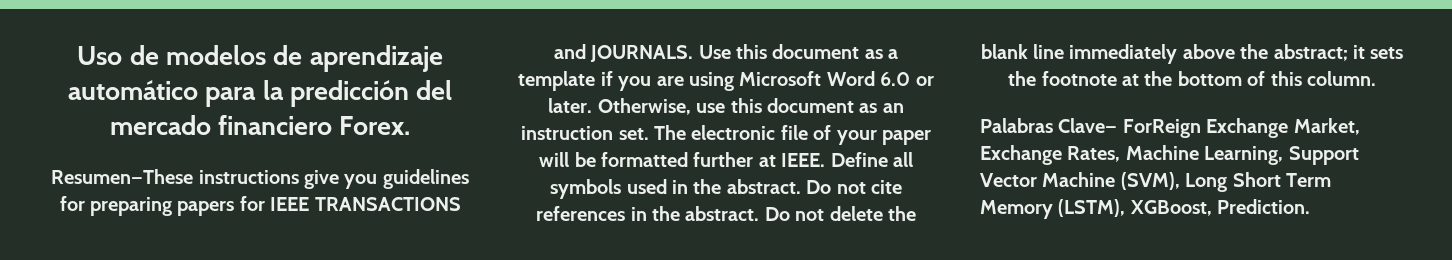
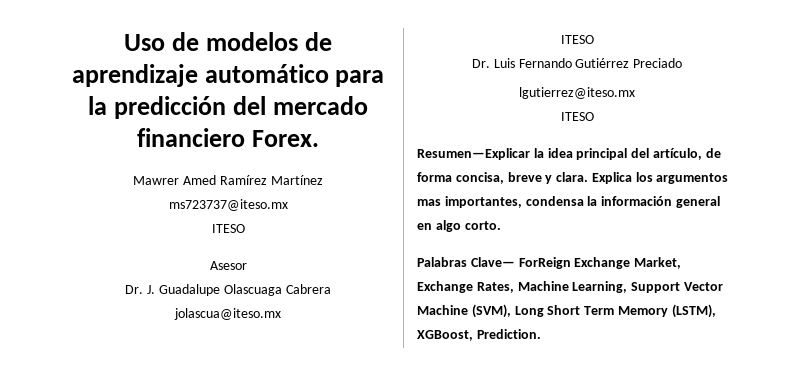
[51,169,469,189] [59,196,461,216] [553,44,899,62] [518,71,934,91] [548,98,904,115] [521,125,931,145] [539,152,913,167] [550,179,902,199] [536,206,916,221] [980,44,1404,64] [1008,71,1376,86] Resumen—These instructions give you guidelines for preparing papers for IEEE TRANSACTIONS and JOURNALS. Use this document as a template if you are using Microsoft Word 6.0 or later. Otherwise, use this document as an instruction set. The electronic file of your paper will be formatted further at IEEE. Define all symbols used in the abstract. Do not cite references in the abstract. Do not delete the blank line immediately above the abstract; it sets the footnote at the bottom of this column. -> [133,175,323,185] [168,199,288,211] [211,224,245,233] [209,261,247,270] [125,284,331,296] [174,308,281,320] [560,35,594,44] [471,58,683,68] [519,87,635,99] [560,112,594,121] [417,148,721,160] [417,172,729,184] [417,196,720,208] [417,220,501,232] Mawrer Amed Ramírez Martínez // ms723737@iteso.mx // ITESO // Asesor // Dr. J. Guadalupe Olascuaga Cabrera // jolascua@iteso.mx // ITESO // Dr. Luis Fernando Gutiérrez Preciado // lgutierrez@iteso.mx // ITESO // Resumen—Explicar la idea principal del artículo, de forma concisa, breve y clara. Explica los argumentos mas importantes, condensa la información general en algo corto.

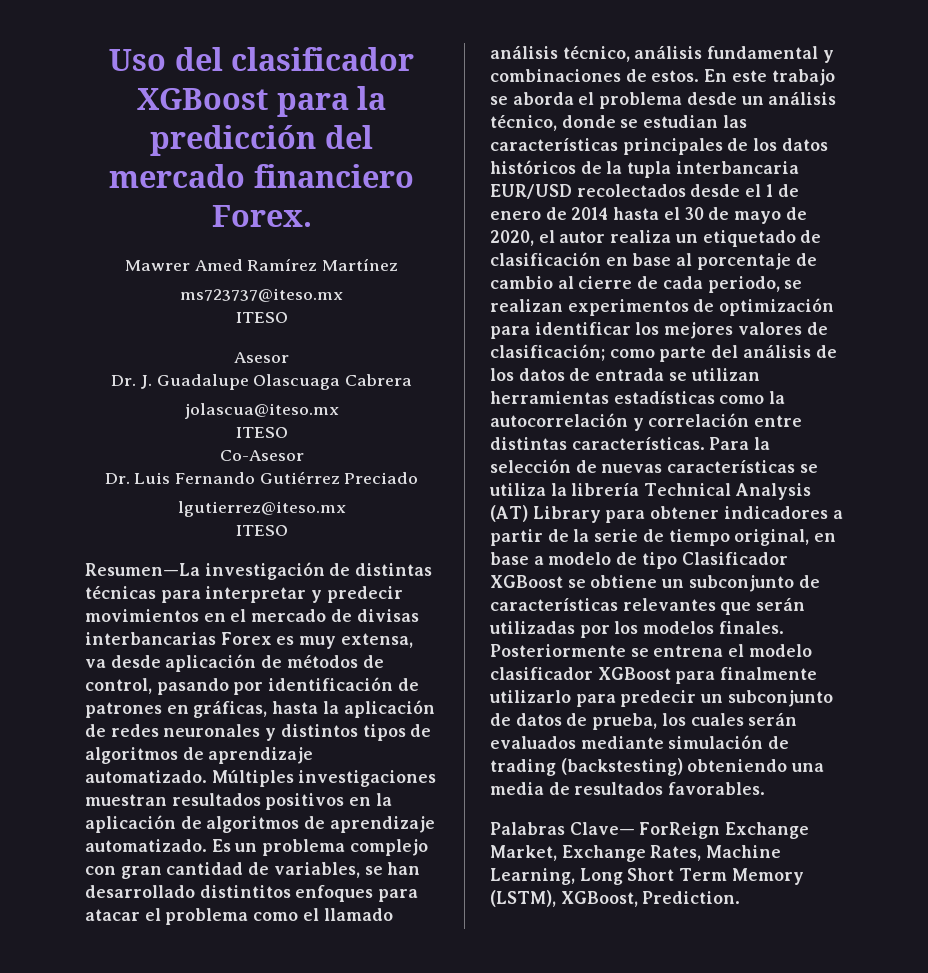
[172,32,332,51] [71,64,329,87] de modelos de aprendizaje automático -> [174,47,414,71] [137,88,269,110] del clasificador XGBoost
(594, 39) none -> [219,450,304,461] // Co-Asesor
[417,148,721,160] [417,172,729,184] [417,196,720,208] [417,220,501,232] Resumen—Explicar la idea principal del artículo, de forma concisa, breve y clara. Explica los argumentos mas importantes, condensa la información general en algo corto. -> [85,562,433,580] [85,585,403,603] [85,609,419,622] [85,632,413,649] [85,654,384,672] [85,677,419,695] [85,700,435,718] [85,724,432,741] [85,747,314,764] [85,770,437,787] [85,793,392,810] [85,815,435,833] [85,839,428,856] [85,862,421,879] [85,885,419,902] [85,908,393,925] [490,45,834,63] [490,69,835,86] [490,91,837,109] [490,114,747,131] [490,138,828,155] [490,160,799,178] [490,184,799,199] [490,207,807,224] [490,230,822,247] [490,252,817,270] [490,276,803,293] [490,298,835,316] [490,322,828,339] [490,344,837,362] [490,368,760,381] [490,391,786,404] [490,413,803,431] [490,437,771,450] [490,459,818,473] [489,483,811,500] [490,505,843,523] [490,529,837,546] [490,552,788,569] [490,575,820,592] [490,597,806,615] [489,621,784,638] [490,644,812,657] [490,667,818,684] [489,690,833,707] [490,712,798,730] [490,735,790,749] [490,758,825,776] [490,782,766,795] Resumen—La investigación de distintas técnicas para interpretar y predecir movimientos en el mercado de divisas interbancarias Forex es muy extensa, va desde aplicación de métodos de control, pasando por identificación de patrones en gráficas, hasta la aplicación de redes neuronales y distintos tipos de algoritmos de aprendizaje automatizado. Múltiples investigaciones muestran resultados positivos en la aplicación de algoritmos de aprendizaje automatizado. Es un problema complejo con gran cantidad de variables, se han desarrollado distintitos enfoques para atacar el problema como el llamado análisis técnico, análisis fundamental y combinaciones de estos. En este trabajo se aborda el problema desde un análisis técnico, donde se estudian las características principales de los datos históricos de la tupla interbancaria EUR/USD recolectados desde el 1 de enero de 2014 hasta el 30 de mayo de 2020, el autor realiza un etiquetado de clasificación en base al porcentaje de cambio al cierre de cada periodo, se realizan experimentos de optimización para identificar los mejores valores de clasificación; como parte del análisis de los datos de entrada se utilizan herramientas estadísticas como la autocorrelación y correlación entre distintas características. Para la selección de nuevas características se utiliza la librería Technical Analysis (AT) Library para obtener indicadores a partir de la serie de tiempo original, en base a modelo de tipo Clasificador XGBoost se obtiene un subconjunto de características relevantes que serán utilizadas por los modelos finales. Posteriormente se entrena el modelo clasificador XGBoost para finalmente utilizarlo para predecir un subconjunto de datos de prueba, los cuales serán evaluados mediante simulación de trading (backstesting) obteniendo una media de resultados favorables.
[631,282,723,293] [417,304,511,318] Support Vector Machine (SVM), -> (575, 876) none

